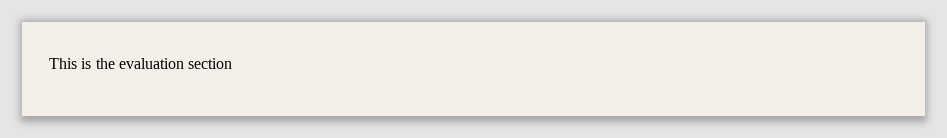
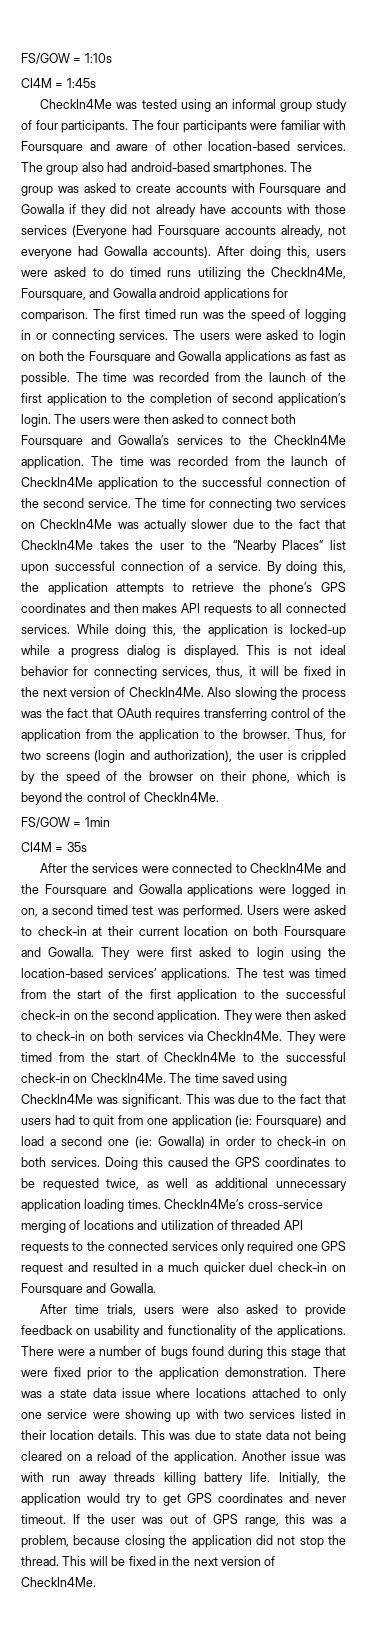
[49,58,233,69] This is the evaluation section -> [21,53,112,64] [21,78,96,88] [40,99,347,112] [21,120,346,133] [21,141,346,154] [21,162,313,175] [21,183,346,196] [21,204,346,217] [21,225,346,238] [21,246,346,259] [21,267,346,280] [21,288,288,301] [21,309,346,322] [21,330,346,343] [21,351,347,364] [21,372,346,385] [21,393,346,406] [21,414,296,427] [21,435,346,448] [21,456,346,469] [21,477,346,490] [21,498,346,511] [21,519,346,532] [21,540,346,553] [21,561,346,574] [21,582,346,595] [21,603,346,616] [21,624,347,637] [21,645,346,658] [21,666,346,679] [21,687,346,700] [21,708,346,721] [21,729,346,742] [21,750,346,763] [21,771,347,784] [21,792,219,805] [21,817,110,828] [21,842,87,852] [40,863,346,873] [21,884,346,897] [21,905,346,918] [21,926,346,939] [21,947,347,960] [21,968,346,981] [21,989,346,1002] [21,1010,346,1023] [21,1031,346,1044] [21,1052,346,1062] [21,1073,288,1086] [21,1094,347,1107] [21,1115,346,1128] [21,1136,346,1148] [21,1157,346,1170] [21,1178,348,1191] [21,1199,323,1212] [21,1220,303,1233] [21,1241,346,1254] [21,1262,346,1275] [21,1283,156,1296] [40,1304,346,1317] [21,1325,346,1338] [21,1346,346,1359] [21,1367,346,1380] [21,1388,347,1401] [21,1409,346,1422] [21,1430,346,1443] [21,1451,346,1464] [21,1472,346,1485] [21,1493,346,1506] [21,1514,346,1527] [21,1535,346,1548] [21,1556,276,1566] [21,1577,96,1587] FS/GOW = 1:10s // CI4M = 1:45s // CheckIn4Me was tested using an informal group study of four participants. The four participants were familiar with Foursquare and aware of other location-based services. The group also had android-based smartphones. The group was asked to create accounts with Foursquare and Gowalla if they did not already have accounts with those services (Everyone had Foursquare accounts already, not everyone had Gowalla accounts). After doing this, users were asked to do timed runs utilizing the CheckIn4Me, Foursquare, and Gowalla android applications for comparison. The first timed run was the speed of logging in or connecting services. The users were asked to login on both the Foursquare and Gowalla applications as fast as possible. The time was recorded from the launch of the first application to the completion of second application’s login. The users were then asked to connect both Foursquare and Gowalla’s services to the CheckIn4Me application. The time was recorded from the launch of CheckIn4Me application to the successful connection of the second service. The time for connecting two services on CheckIn4Me was actually slower due to the fact that CheckIn4Me takes the user to the “Nearby Places” list upon successful connection of a service. By doing this, the application attempts to retrieve the phone’s GPS coordinates and then makes API requests to all connected services. While doing this, the application is locked-up while a progress dialog is displayed. This is not ideal behavior for connecting services, thus, it will be fixed in the next version of CheckIn4Me. Also slowing the process was the fact that OAuth requires transferring control of the application from the application to the browser. Thus, for two screens (login and authorization), the user is crippled by the speed of the browser on their phone, which is beyond the control of CheckIn4Me. // FS/GOW = 1min // CI4M = 35s // After the services were connected to CheckIn4Me and the Foursquare and Gowalla applications were logged in on, a second timed test was performed. Users were asked to check-in at their current location on both Foursquare and Gowalla. They were first asked to login using the location-based services’ applications. The test was timed from the start of the first application to the successful check-in on the second application. They were then asked to check-in on both services via CheckIn4Me. They were timed from the start of CheckIn4Me to the successful check-in on CheckIn4Me. The time saved using CheckIn4Me was significant. This was due to the fact that users had to quit from one application (ie: Foursquare) and load a second one (ie: Gowalla) in order to check-in on both services. Doing this caused the GPS coordinates to be requested twice, as well as additional unnecessary application loading times. CheckIn4Me’s cross-service merging of locations and utilization of threaded API requests to the connected services only required one GPS request and resulted in a much quicker duel check-in on Foursquare and Gowalla. // After time trials, users were also asked to provide feedback on usability and functionality of the applications. There were a number of bugs found during this stage that were fixed prior to the application demonstration. There was a state data issue where locations attached to only one service were showing up with two services listed in their location details. This was due to state data not being cleared on a reload of the application. Another issue was with run away threads killing battery life. Initially, the application would try to get GPS coordinates and never timeout. If the user was out of GPS range, this was a problem, because closing the application did not stop the thread. This will be fixed in the next version of CheckIn4Me.

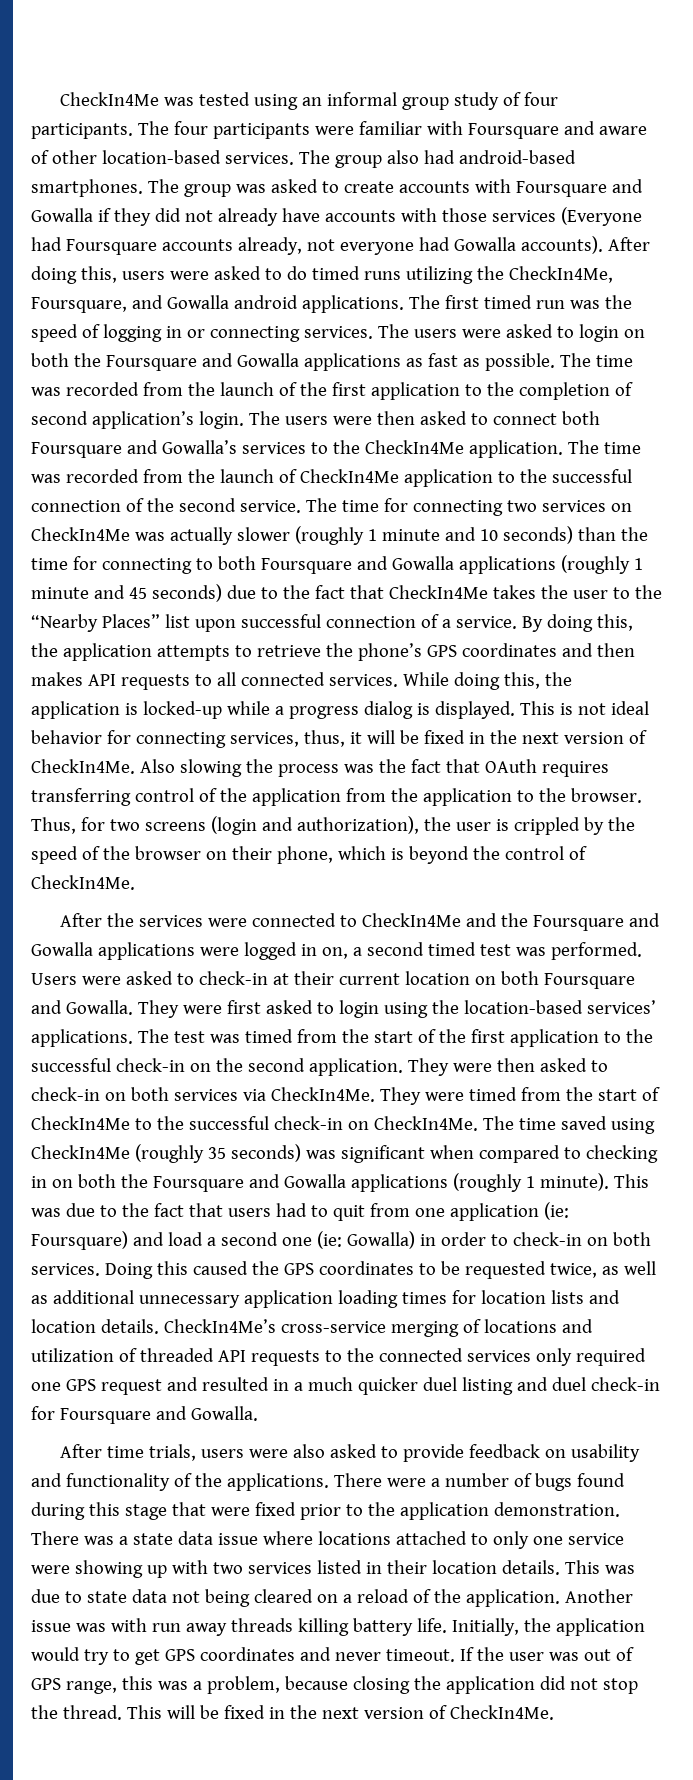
[21,53,112,64] [21,78,96,88] FS/GOW = 1:10s // CI4M = 1:45s // -> (60, 99) none
[203,288,288,301] [21,309,88,322] applications for comparison. -> [301,295,404,313] applications.
(228, 524) none -> [294,526,648,545] [31,555,643,574] [31,584,222,602] (roughly 1 minute and 10 seconds) than the time for connecting to both Foursquare and Gowalla applications (roughly 1 minute and 45 seconds)
[21,817,110,828] [21,842,87,852] // FS/GOW = 1min // CI4M = 35s -> (135, 882) none
[96,1094,182,1107] was significant. -> [134,1144,658,1163] [31,1173,609,1192] (roughly 35 seconds) was significant when compared to checking in on both the Foursquare and Gowalla applications (roughly 1 minute).
[127,1199,161,1209] times. -> [401,1290,620,1304] [31,1319,159,1334] times for location lists and location details.
[278,1262,346,1272] check-in on -> [461,1377,660,1395] [31,1406,55,1420] listing and duel check-in for

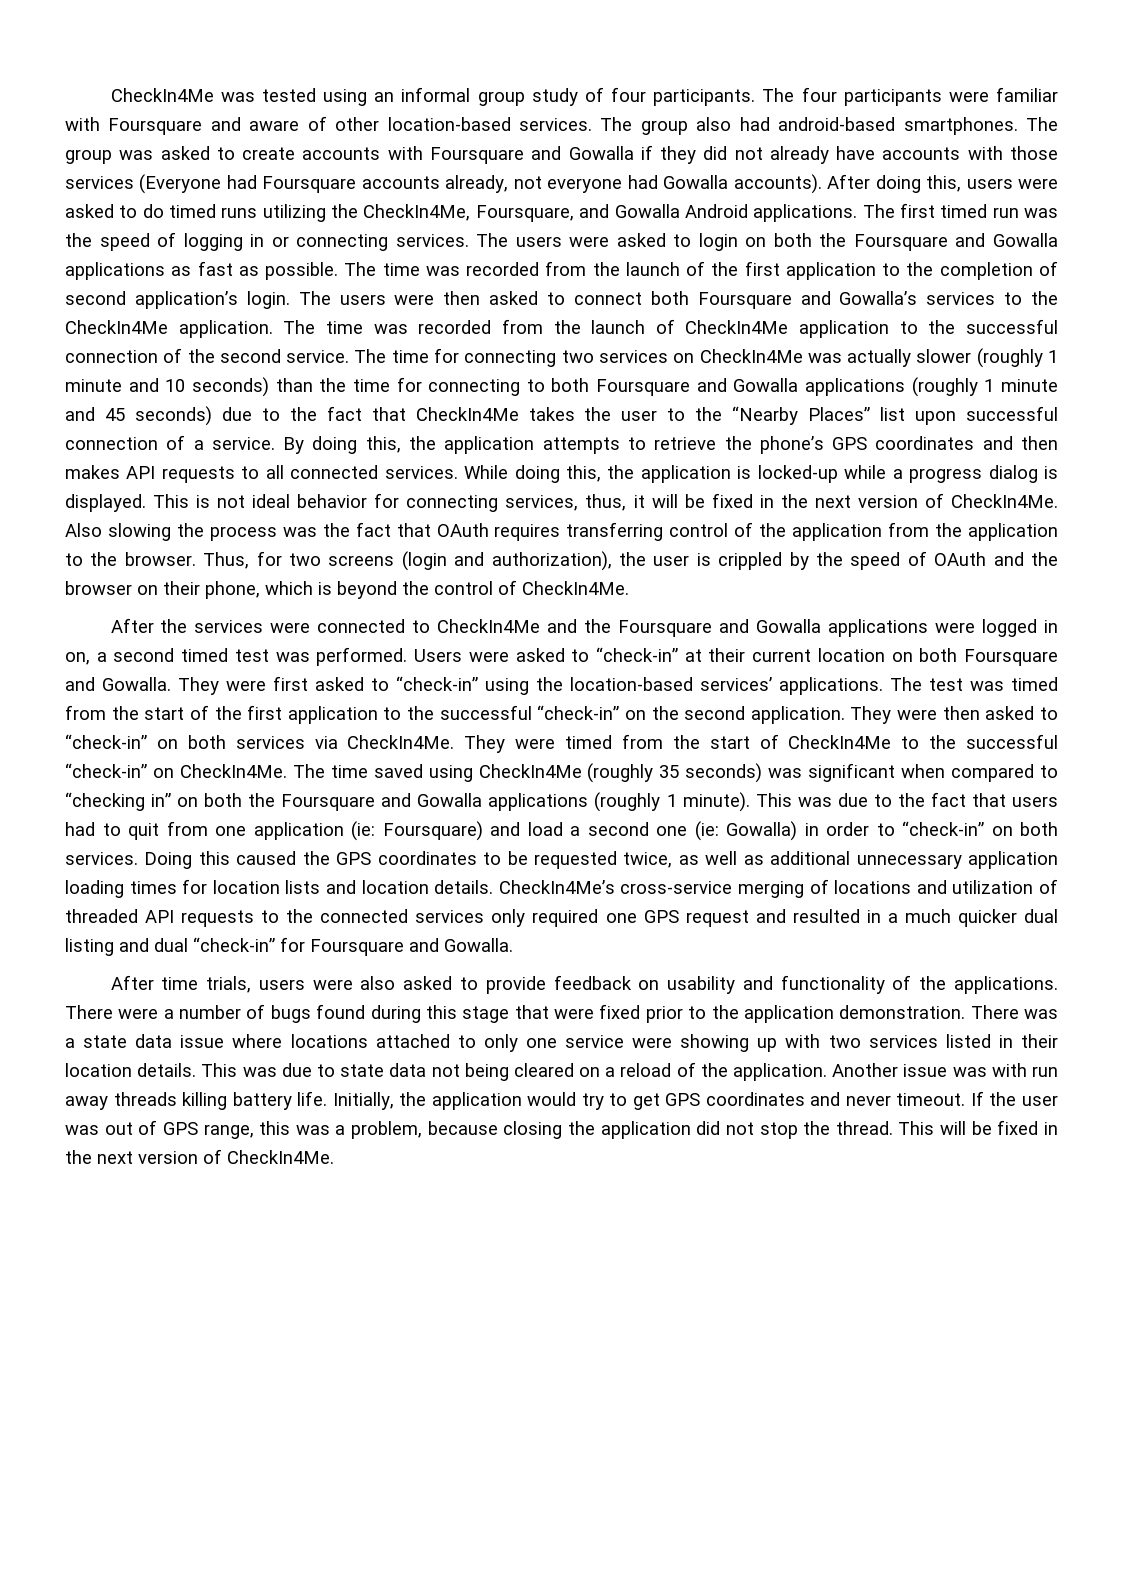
[233,295,298,309] android -> [684,204,748,218] Android
(100, 853) none -> [934,552,1024,566] OAuth and
[198,971,268,985] check-in -> [595,647,678,662] “check-in”
[338,1000,379,1018] login -> [396,676,478,691] “check-in”
[115,1058,185,1072] check-in -> [537,705,620,720] “check-in”
[31,1087,100,1101] check-in -> [65,734,147,749] “check-in”
[273,1116,343,1130] check-in -> [65,763,147,778] “check-in”
[585,1145,658,1163] [31,1176,47,1188] checking in -> [65,792,172,811] “checking in”
[512,1232,582,1246] check-in -> [902,821,984,836] “check-in”
[422,1377,457,1391] duel -> [1023,909,1058,923] dual
[551,1377,660,1391] duel check-in -> [154,937,275,952] dual “check-in”

